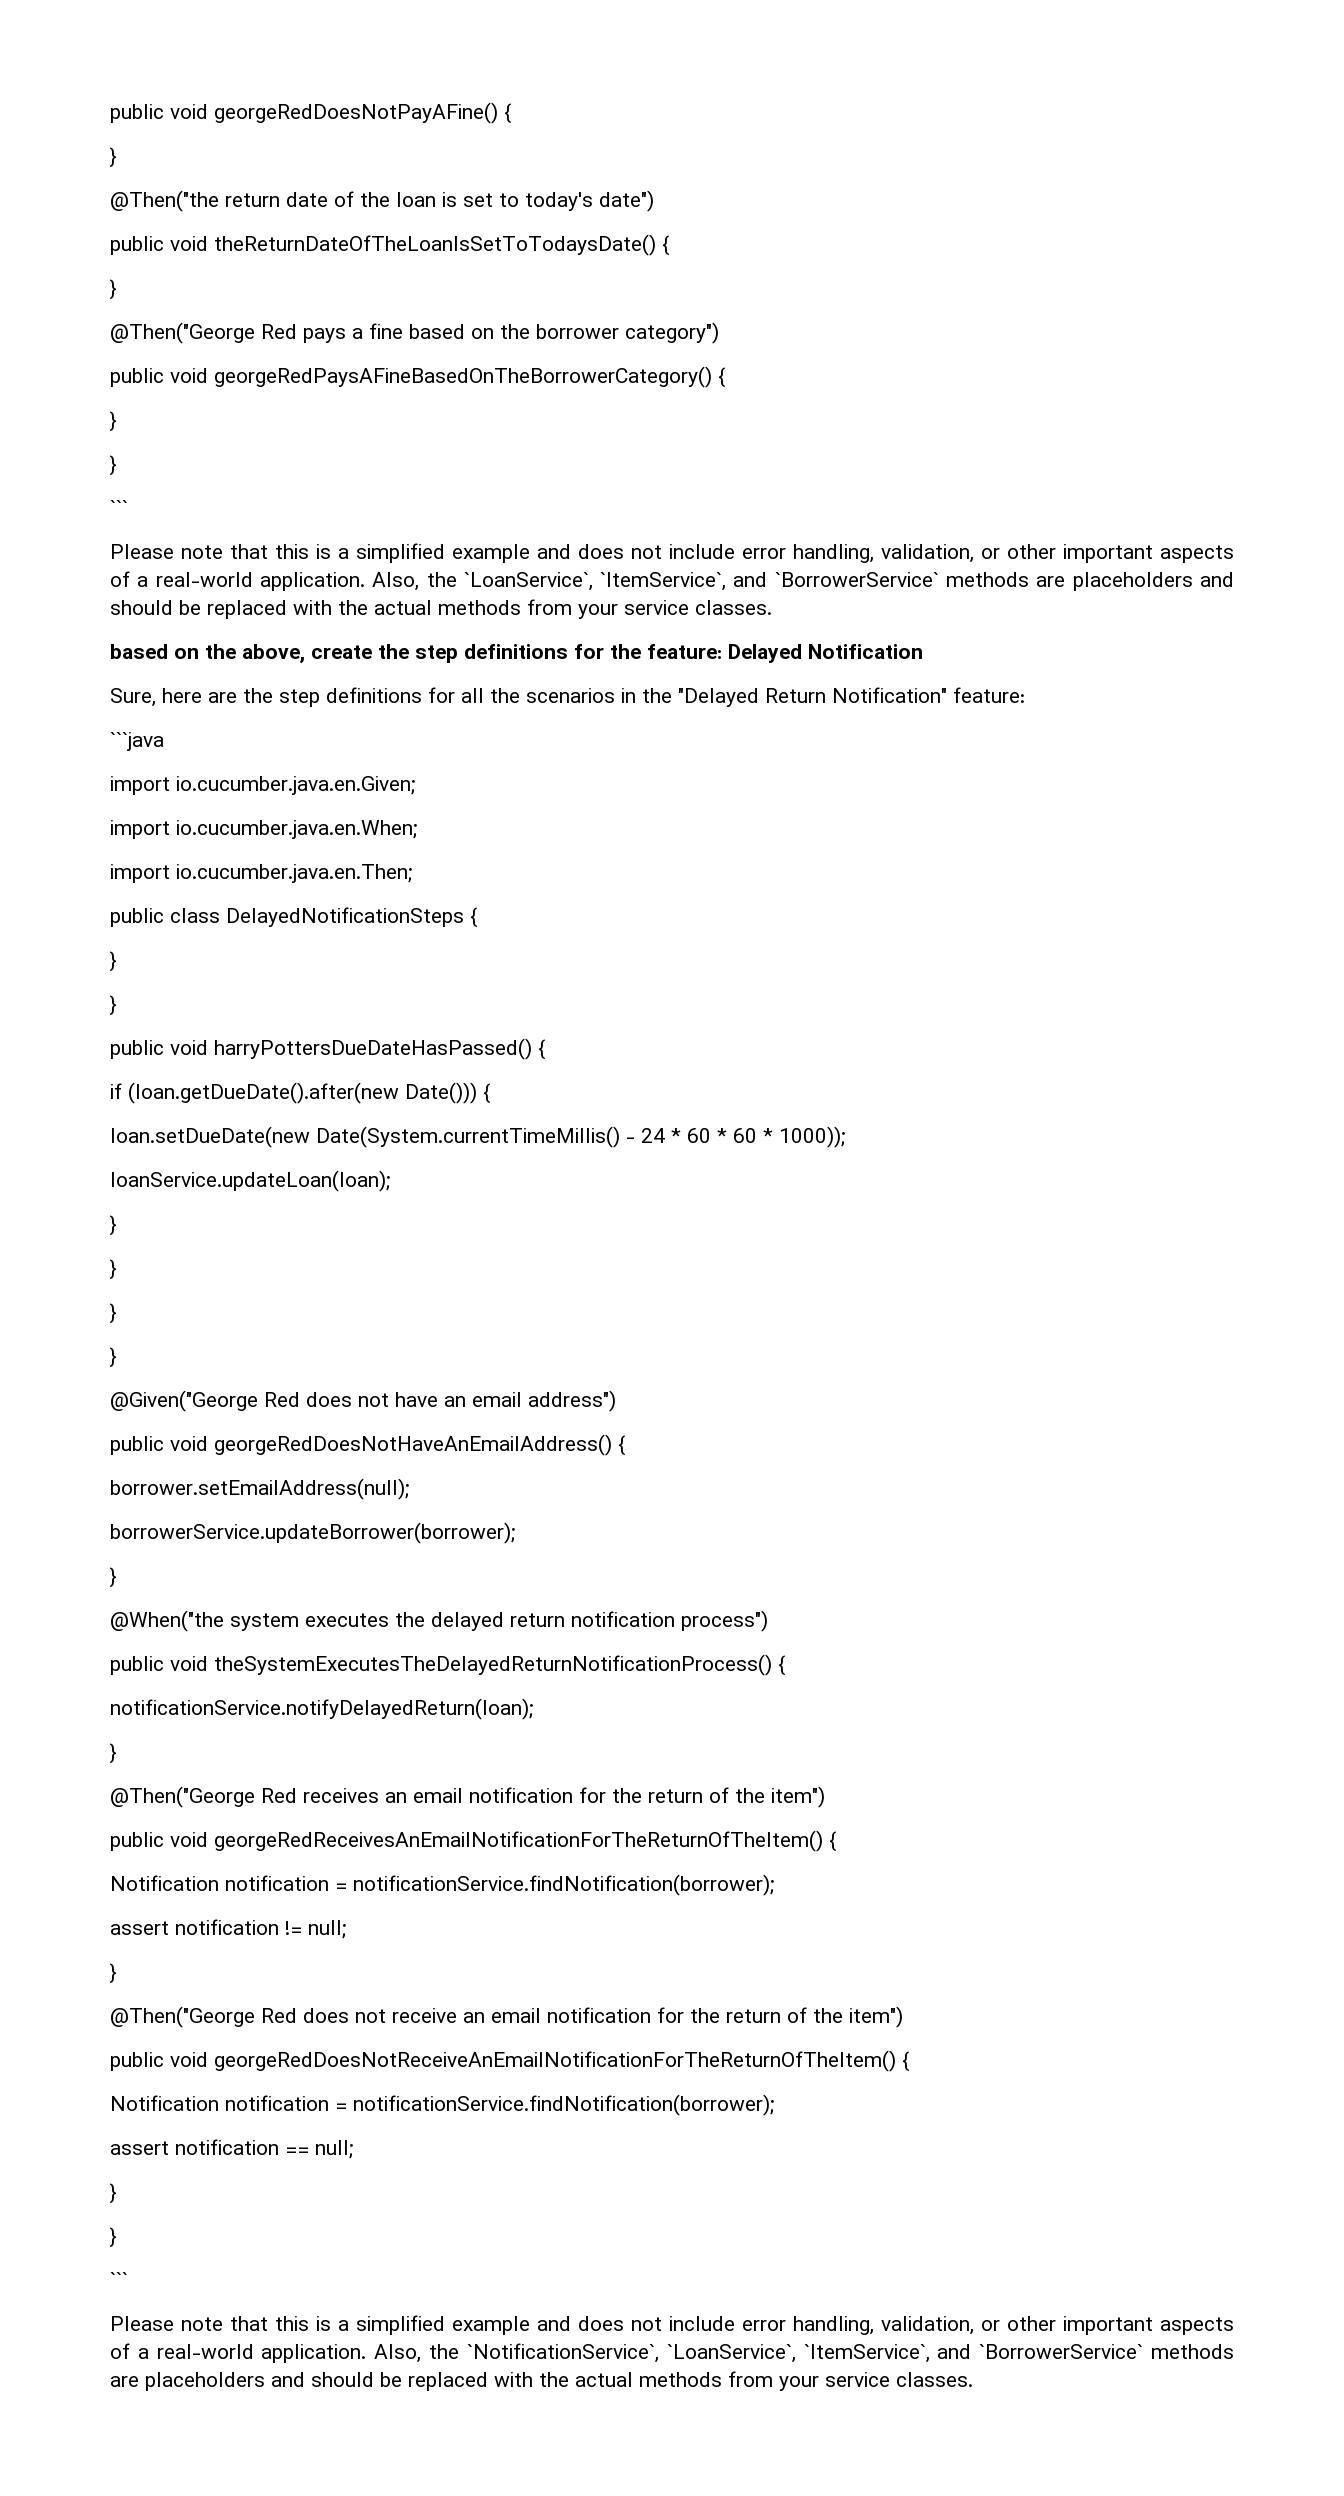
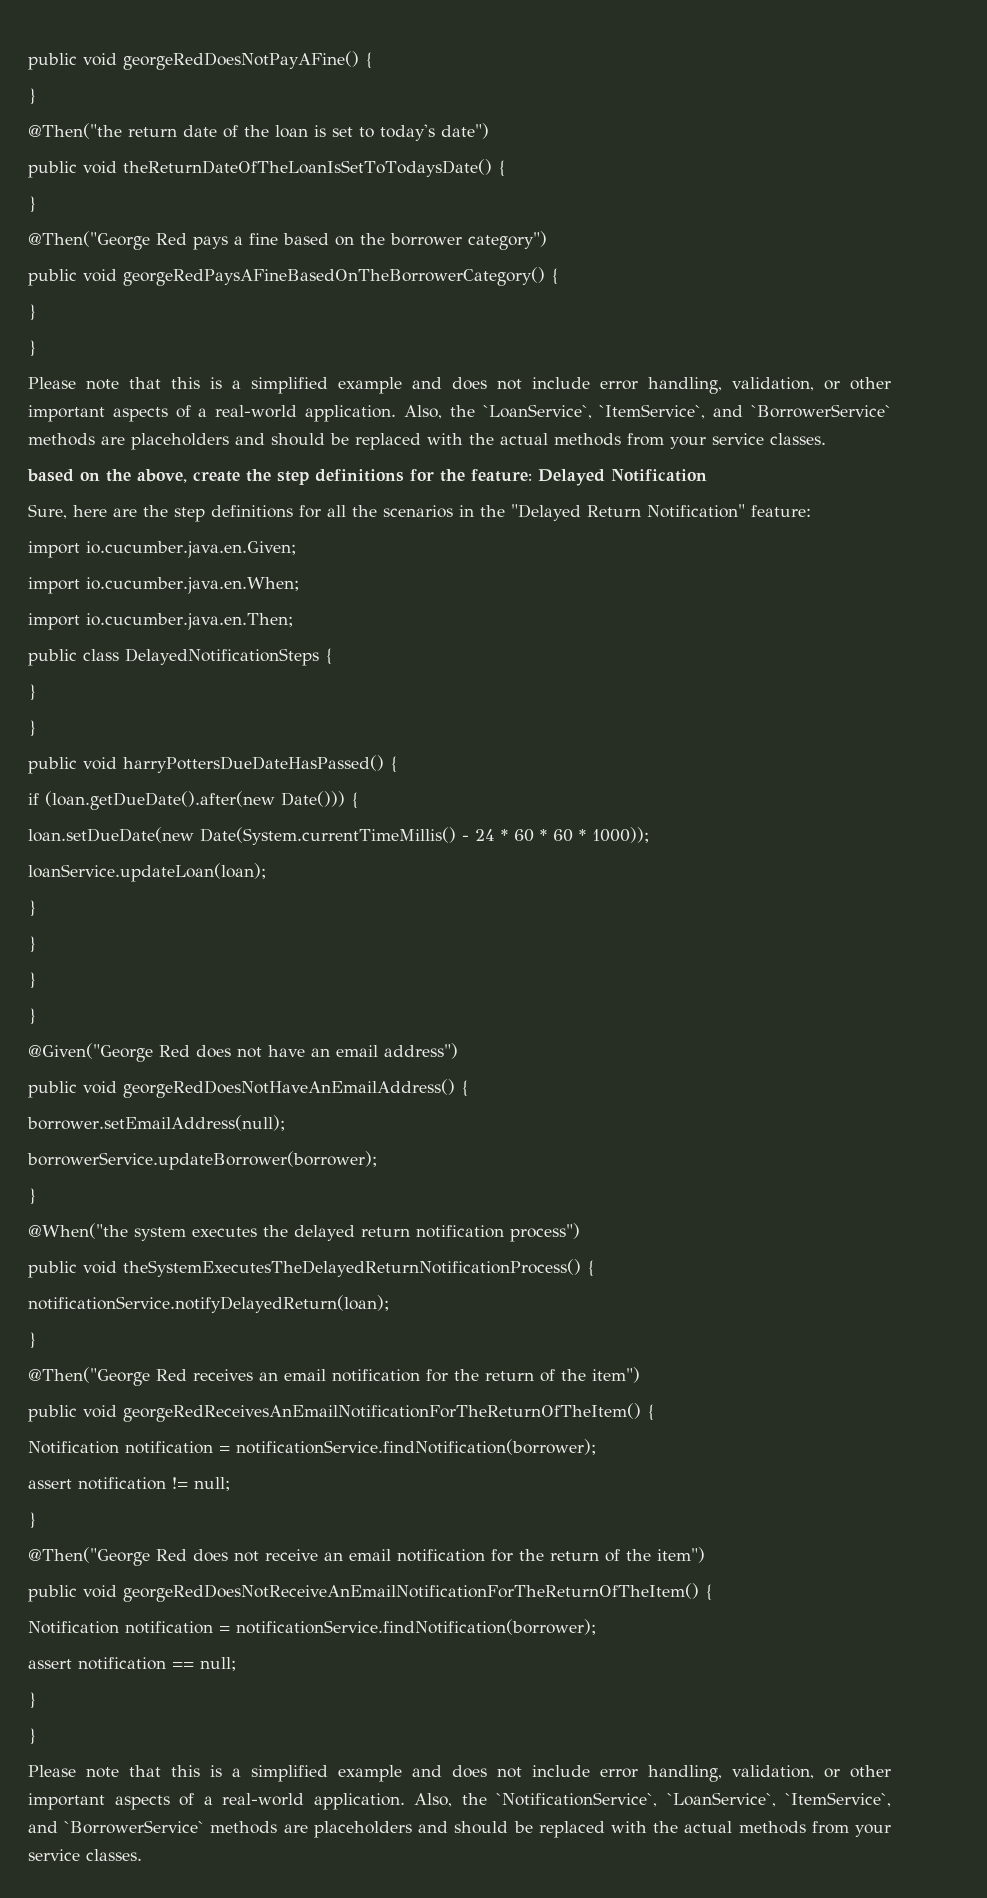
[110,500,128,515] // ``` -> (37, 348) none
[110,732,164,751] // ```java -> (811, 511) none
[110,2272,128,2287] // ``` -> (37, 1736) none

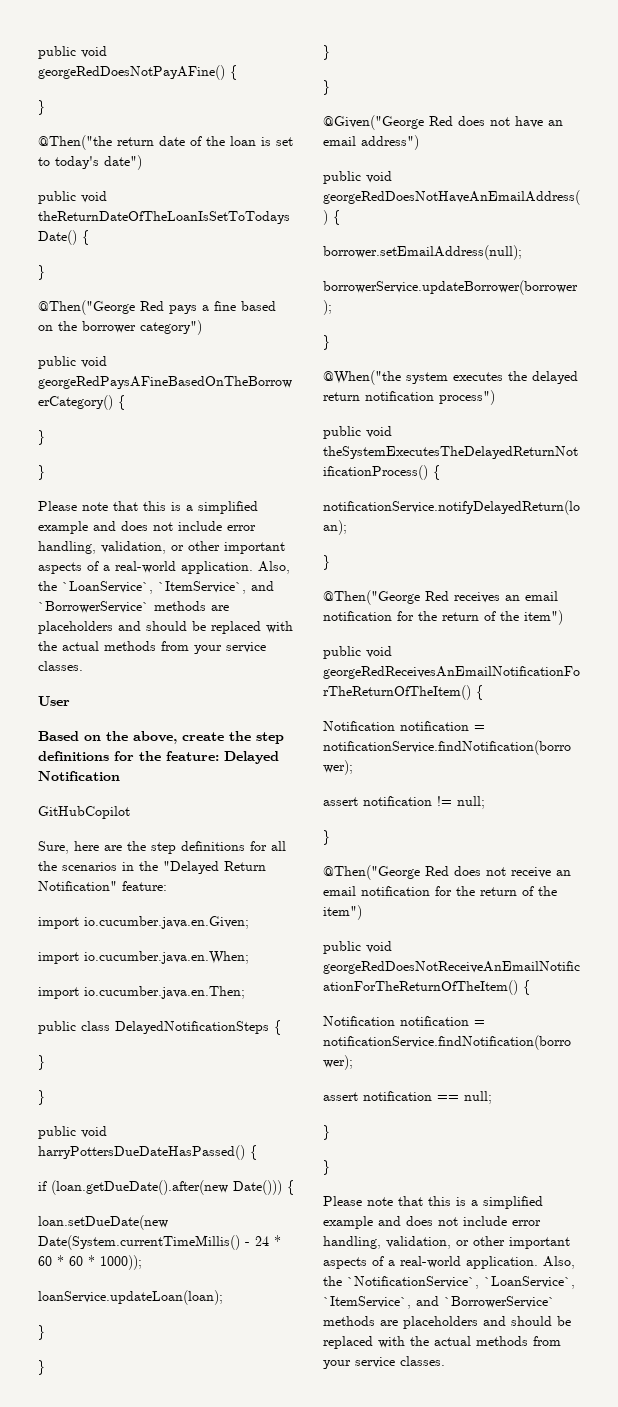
[27,469,74,482] based -> [38,696,70,706] [38,731,79,741] User // Based
(707, 475) none -> [38,806,130,819] // GitHubCopilot

